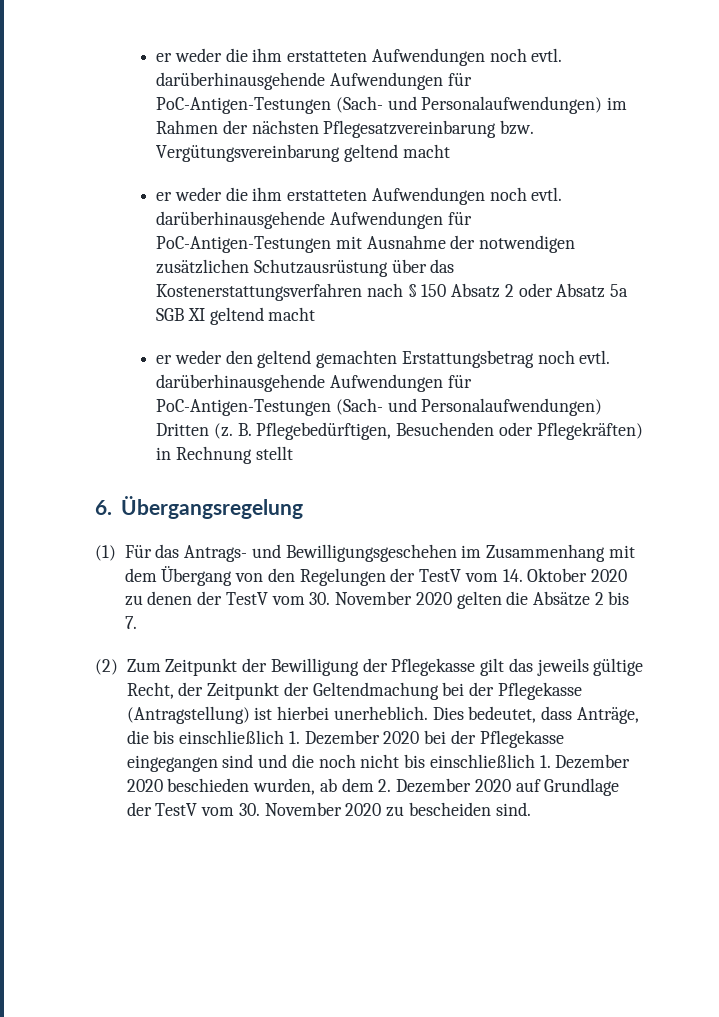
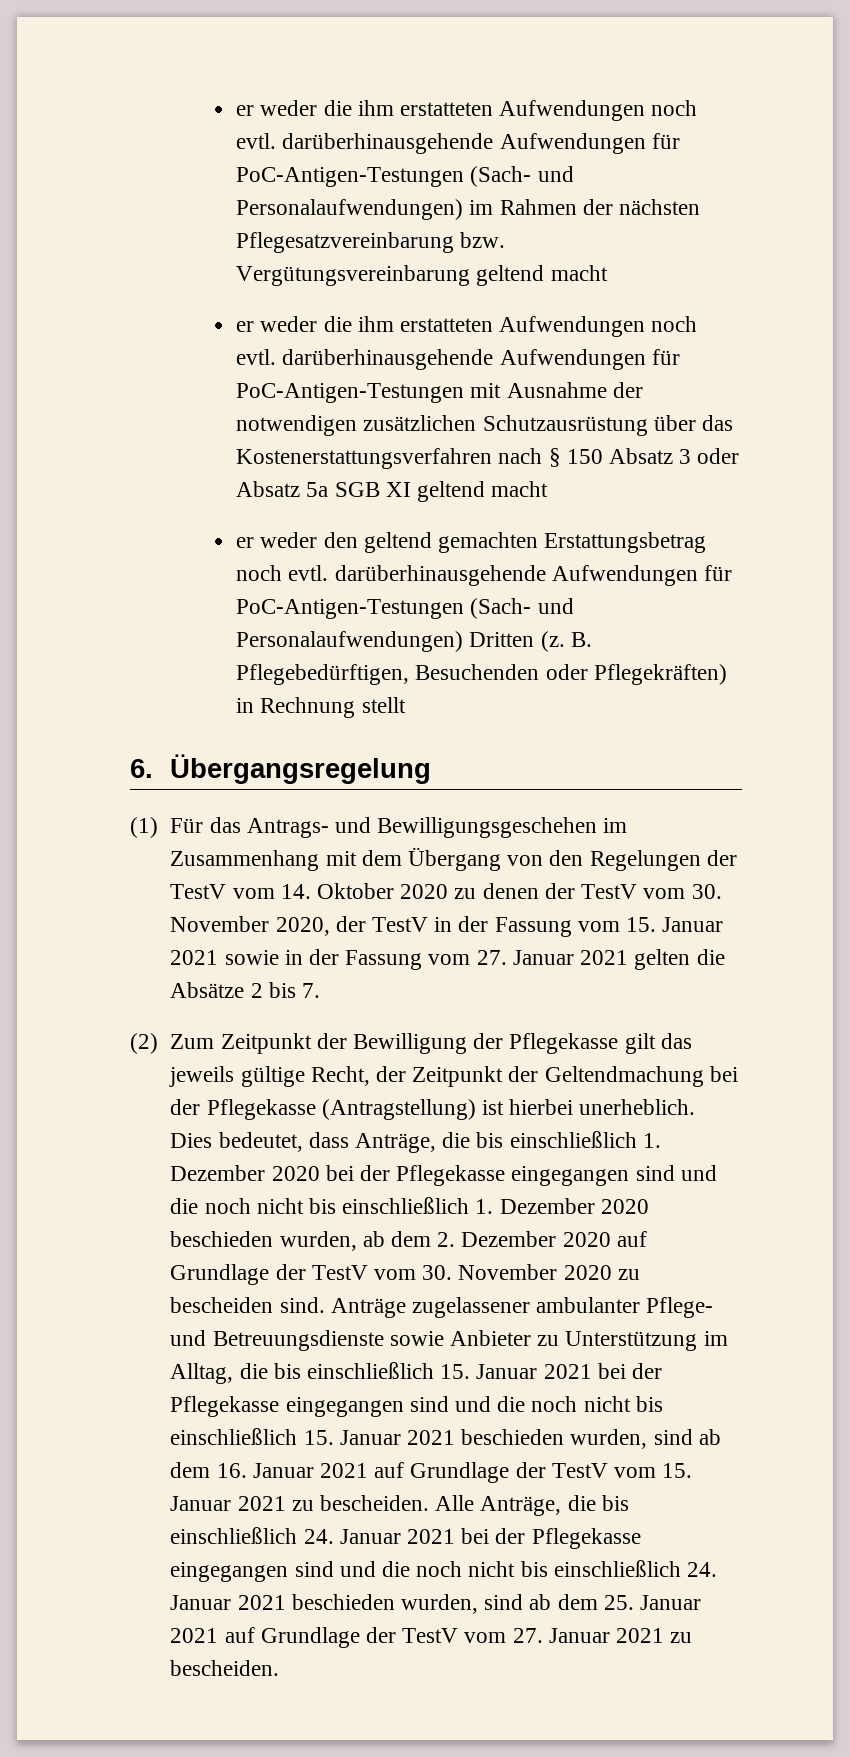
[504,284,514,297] 2 -> [679,449,692,464] 3
[415,592,452,605] 2020 -> [275,916,724,937] [170,949,629,970] 2020, der TestV in der Fassung vom 15. Januar 2021 sowie in der Fassung vom 27. Januar 2021
(531, 809) none -> [330,1297,714,1318] [170,1330,728,1351] [170,1362,663,1384] [170,1396,663,1417] [170,1428,721,1449] [170,1462,693,1483] [170,1495,629,1516] [170,1527,641,1549] [170,1560,718,1582] [170,1594,702,1614] [170,1627,693,1648] [170,1660,280,1676] Anträge zugelassener ambulanter Pflege- und Betreuungsdienste sowie Anbieter zu Unterstützung im Alltag, die bis einschließlich 15. Januar 2021 bei der Pflegekasse eingegangen sind und die noch nicht bis einschließlich 15. Januar 2021 beschieden wurden, sind ab dem 16. Januar 2021 auf Grundlage der TestV vom 15. Januar 2021 zu bescheiden. Alle Anträge, die bis einschließlich 24. Januar 2021 bei der Pflegekasse eingegangen sind und die noch nicht bis einschließlich 24. Januar 2021 beschieden wurden, sind ab dem 25. Januar 2021 auf Grundlage der TestV vom 27. Januar 2021 zu bescheiden.

